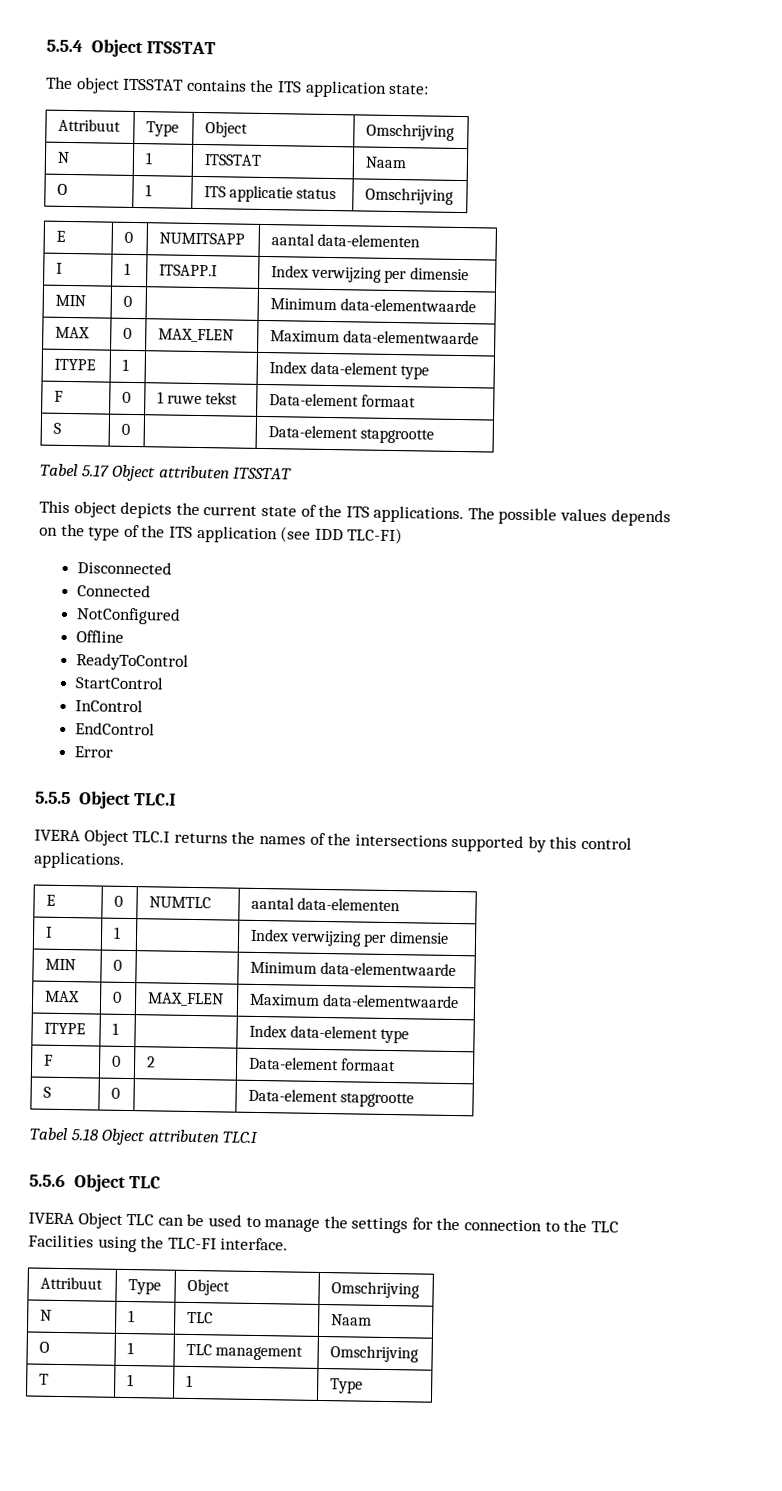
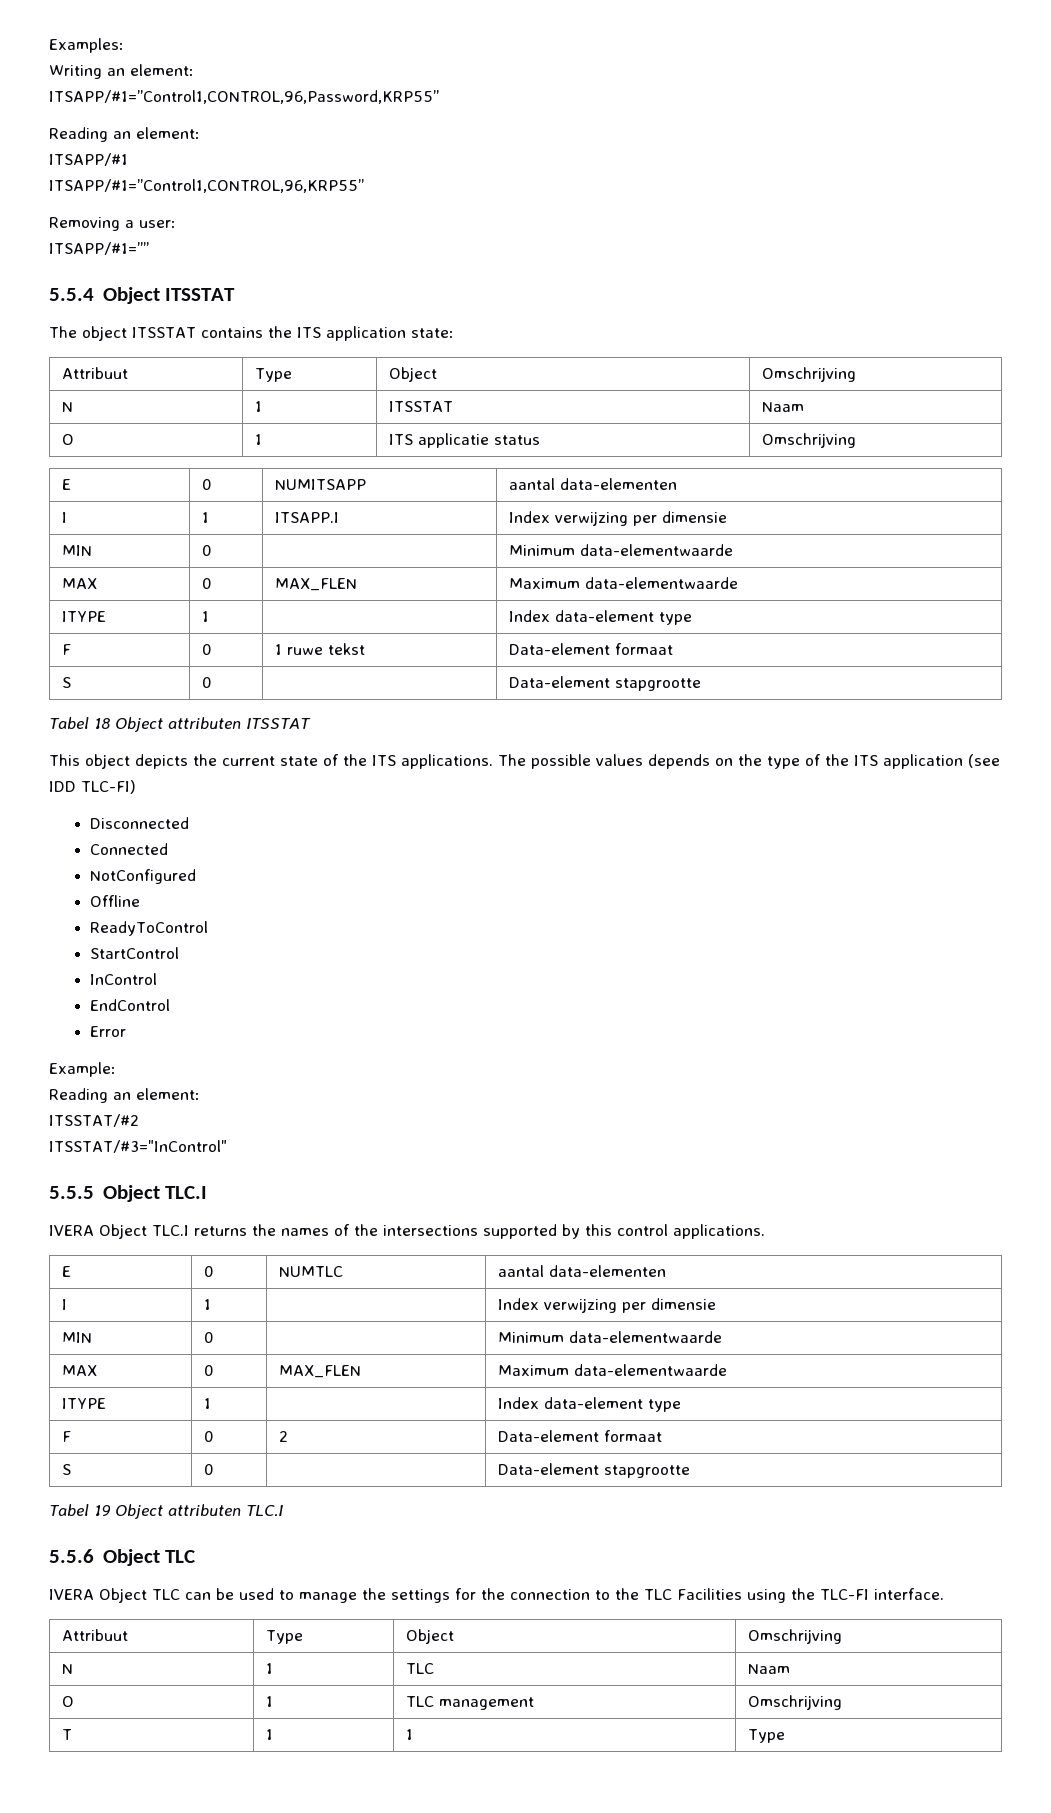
(46, 46) none -> [49,38,124,53] [49,64,194,79] [49,90,439,104] [49,127,200,142] [49,153,128,166] [49,179,364,193] [49,217,176,231] [49,242,149,255] Examples: // Writing an element: // ITSAPP/#1=”Control1,CONTROL,96,Password,KRP55” // Reading an element: // ITSAPP/#1 // ITSAPP/#1=”Control1,CONTROL,96,KRP55” // Removing a user: // ITSAPP/#1=”” //
[81,464,110,477] 5.17 -> [93,718,110,729] 18
(114, 752) none -> [49,1062,116,1077] [49,1088,200,1103] [49,1114,139,1127] [49,1140,227,1153] // Example: // Reading an element: // ITSSTAT/#2 // ITSSTAT/#3="InControl"
[70,1128,99,1141] 5.18 -> [93,1505,111,1516] 19

